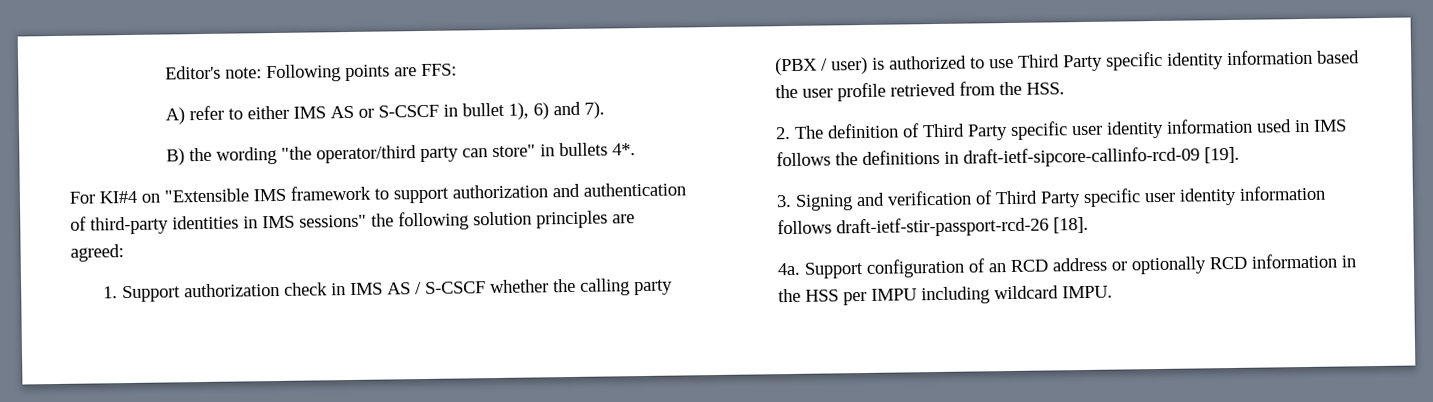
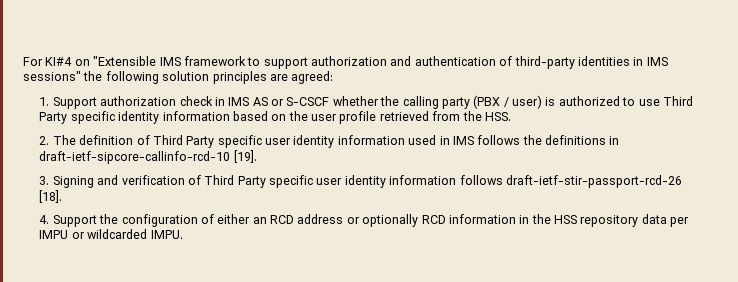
[165,63,458,83] [165,101,606,125] [166,142,637,166] Editor's note: Following points are FFS: // A) refer to either IMS AS or S-CSCF in bullet 1), 6) and 7). // B) the wording "the operator/third party can store" in bullets 4*. // -> (23, 61) none
[415,282,423,295] / -> [271,99,285,106] or
(1361, 57) none -> [271,114,287,121] on
[963,146,1201,168] draft-ietf-sipcore-callinfo-rcd-09 -> [39,151,231,164] draft-ietf-sipcore-callinfo-rcd-10
[777,261,865,279] 4a. Support -> [39,214,119,227] 4. Support the
(986, 265) none -> [217,214,251,224] either
[843,285,1060,306] per IMPU including wildcard -> [580,214,690,227] [39,229,148,239] repository data per IMPU or wildcarded

